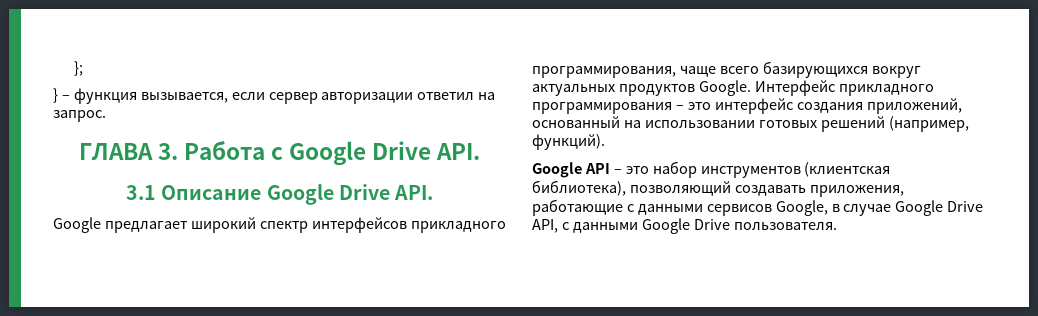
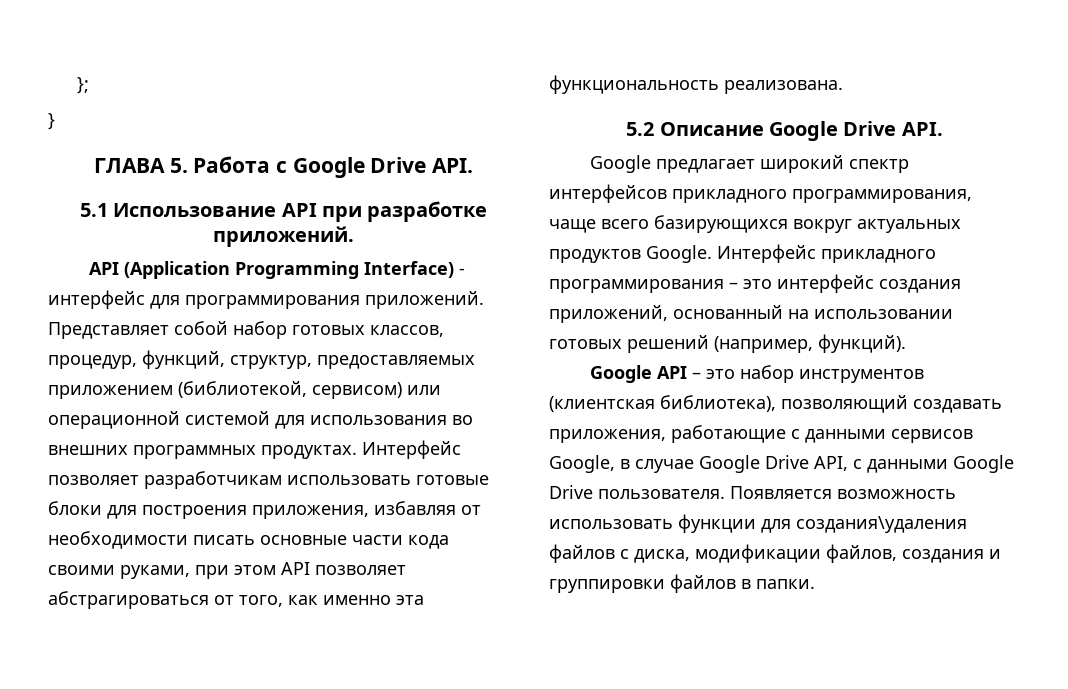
[61,88,496,104] [53,110,106,122] – функция вызывается, если сервер авторизации ответил на запрос. -> (55, 121) none
[157,143,178,160] 3. -> [169,158,188,173] 5.
[125,185,156,200] 3.1 -> [79,201,488,222] [213,226,354,247] [89,261,466,279] [48,290,484,309] [48,321,444,339] [48,350,475,369] [48,381,441,399] [48,411,473,429] [48,440,461,459] [48,471,489,489] [48,501,481,519] [48,531,449,549] [48,562,406,579] [48,591,424,609] [549,75,843,94] [626,122,655,136] 5.1 Использование API при разработке приложений. // API (Application Programming Interface) - интерфейс для программирования приложений. Представляет собой набор готовых классов, процедур, функций, структур, предоставляемых приложением (библиотекой, сервисом) или операционной системой для использования во внешних программных продуктах. Интерфейс позволяет разработчикам использовать готовые блоки для построения приложения, избавляя от необходимости писать основные части кода своими руками, при этом API позволяет абстрагироваться от того, как именно эта функциональность реализована. // 5.2
(837, 226) none -> [730,486,956,499] [549,514,967,533] [549,544,1001,563] [549,574,815,593] Появляется возможность использовать функции для создания\удаления файлов с диска, модификации файлов, создания и группировки файлов в папки.

